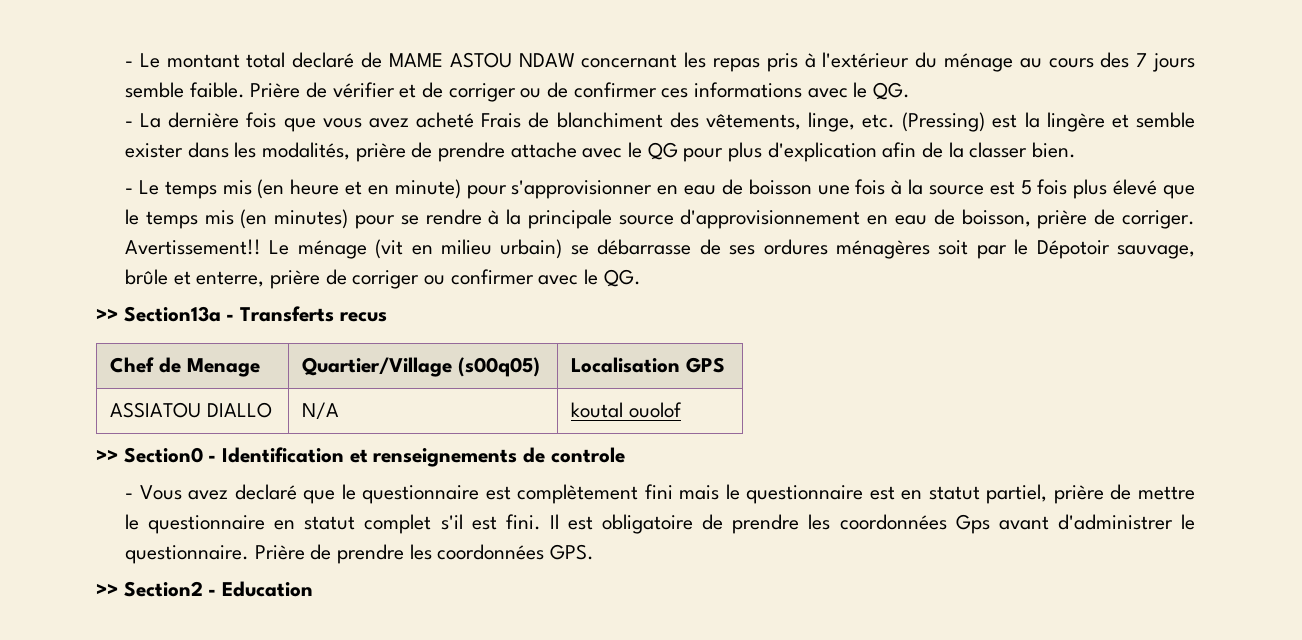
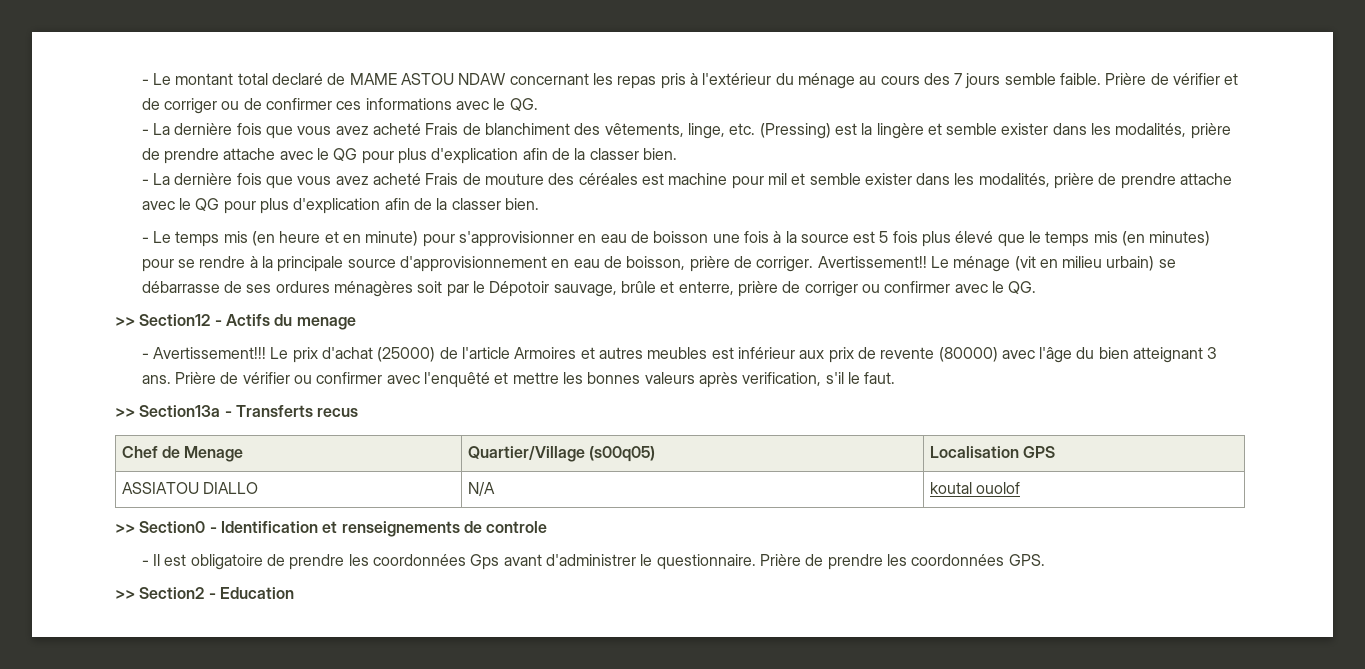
(1077, 150) none -> [141,173,1233,189] [141,198,539,214] // - La dernière fois que vous avez acheté Frais de mouture des céréales est machine pour mil et semble exister dans les modalités, prière de prendre attache avec le QG pour plus d'explication afin de la classer bien.
(641, 278) none -> [115,314,356,330] [141,347,1218,363] [141,372,896,388] // >> Section12 - Actifs du menage // - Avertissement!!! Le prix d'achat (25000) de l'article Armoires et autres meubles est inférieur aux prix de revente (80000) avec l'âge du bien atteignant 3 ans. Prière de vérifier ou confirmer avec l'enquêté et mettre les bonnes valeurs après verification, s'il le faut.
[139,484,1195,504] [125,514,541,534] Vous avez declaré que le questionnaire est complètement fini mais le questionnaire est en statut partiel, prière de mettre le questionnaire en statut complet s'il est fini. -> (149, 563) none

